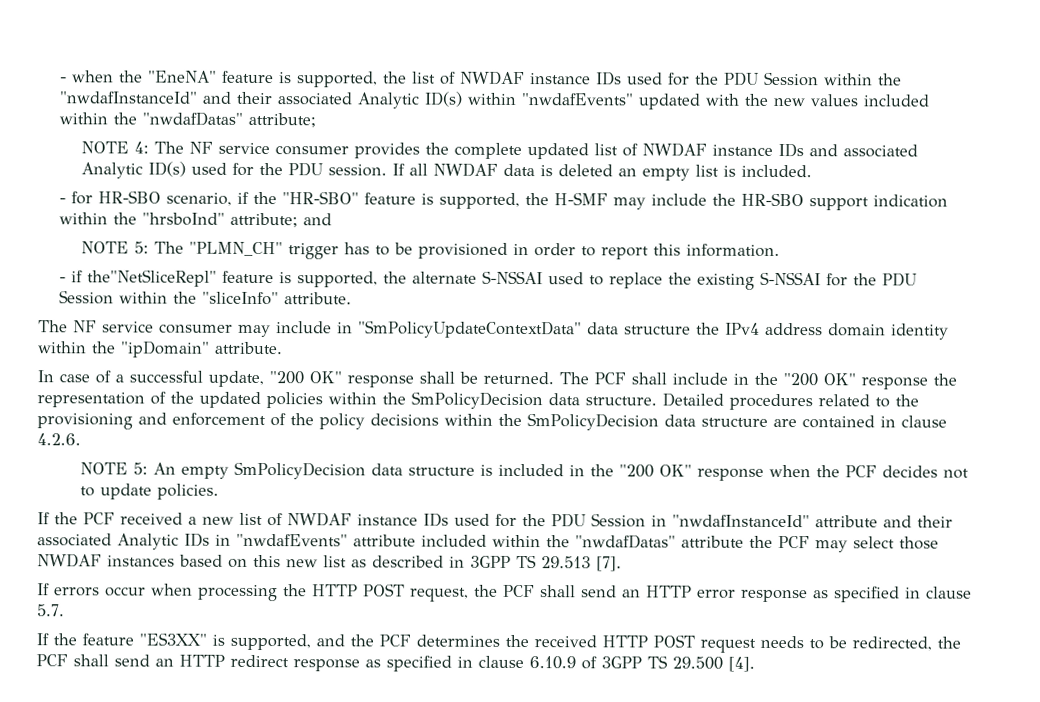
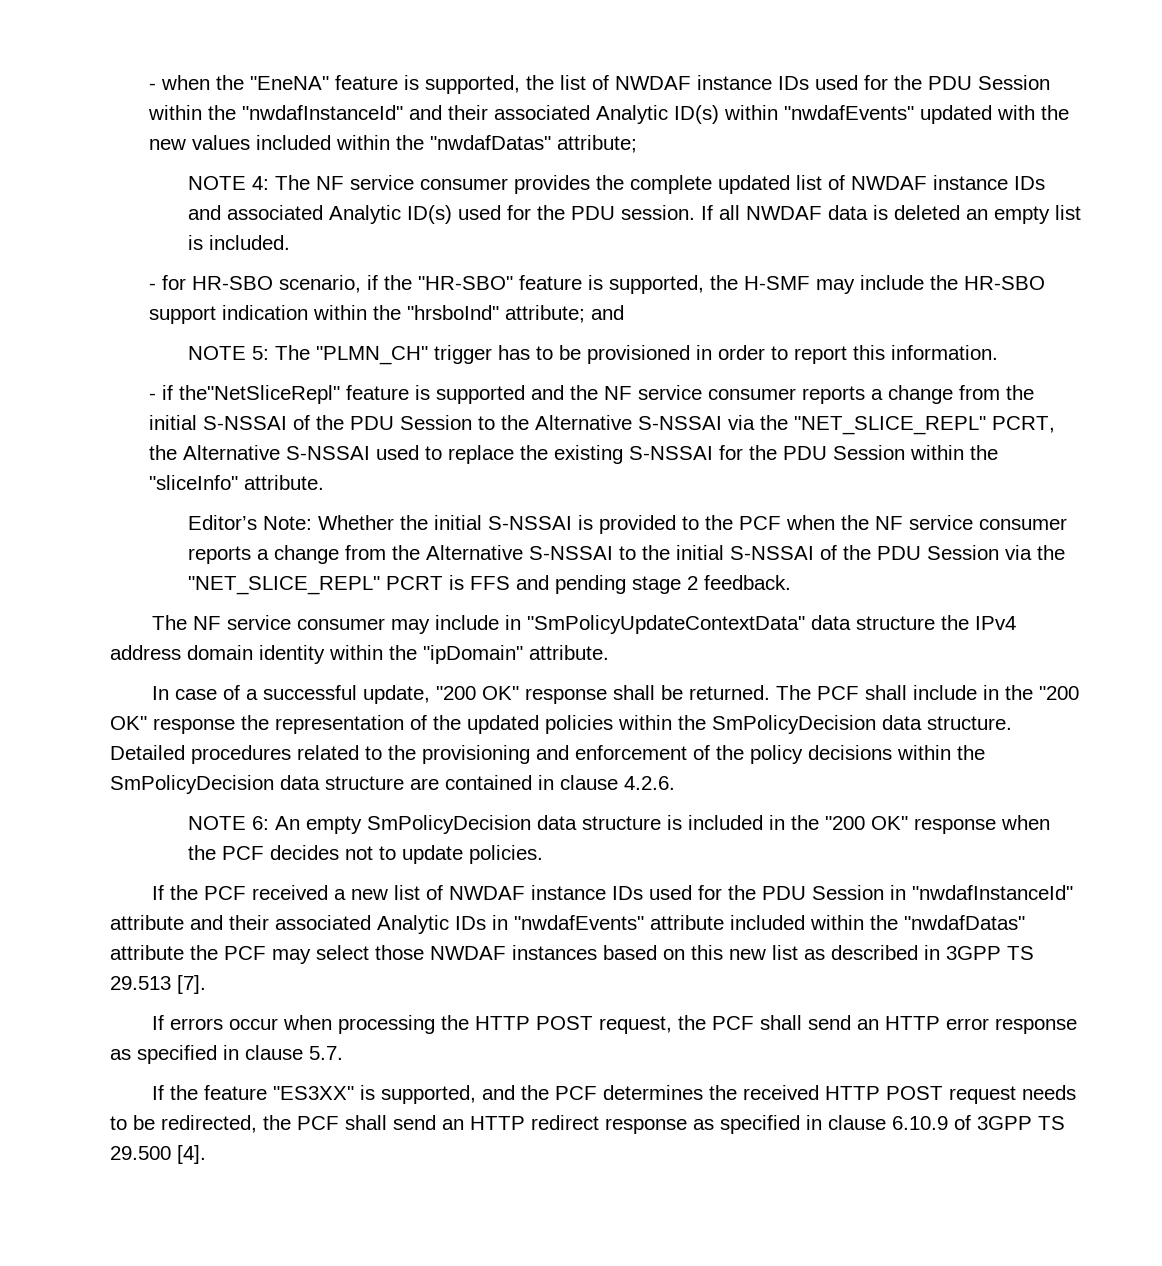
[297,271,478,288] supported, the alternate -> [435,385,1034,404] [148,415,1055,435] [148,445,280,460] supported and the NF service consumer reports a change from the initial S-NSSAI of the PDU Session to the Alternative S-NSSAI via the "NET_SLICE_REPL" PCRT, the Alternative
(353, 298) none -> [187,515,1067,534] [187,545,1065,564] [187,575,791,595] // Editor’s Note: Whether the initial S-NSSAI is provided to the PCF when the NF service consumer reports a change from the Alternative S-NSSAI to the initial S-NSSAI of the PDU Session via the "NET_SLICE_REPL" PCRT is FFS and pending stage 2 feedback.
[132,462,148,475] 5: -> [251,816,269,830] 6:

